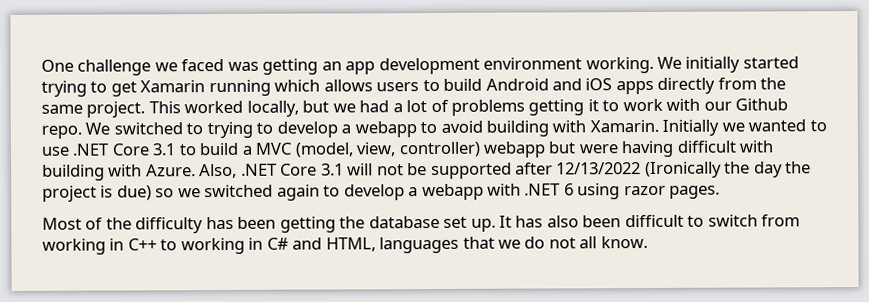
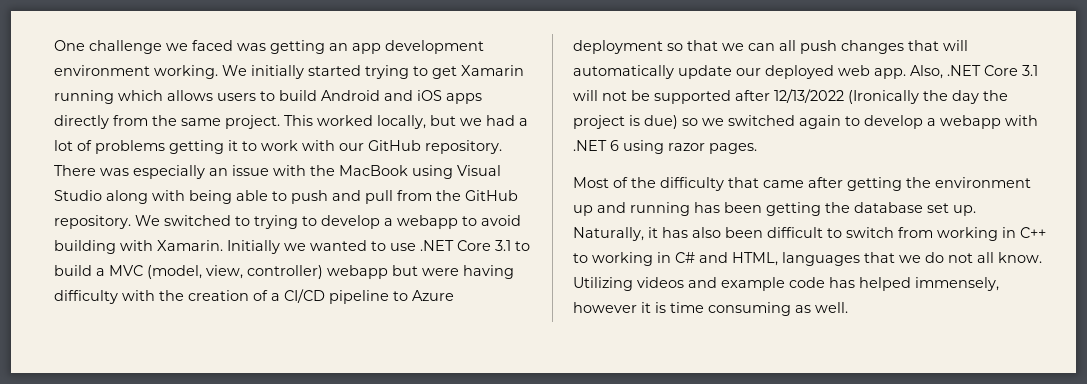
[735,98,789,111] [41,125,82,139] Github repo. -> [368,140,502,154] [54,165,501,179] [54,190,518,204] [54,215,131,229] GitHub repository. There was especially an issue with the MacBook using Visual Studio along with being able to push and pull from the GitHub repository.
[676,140,775,153] [42,164,196,181] difficult with building with Azure. -> [54,289,454,304] [573,40,968,54] [573,65,906,79] difficulty with the creation of a CI/CD pipeline to Azure deployment so that we can all push changes that will automatically update our deployed web app.
(204, 225) none -> [728,177,1031,191] [573,202,690,216] that came after getting the environment up and running
[499,215,513,228] It -> [573,227,658,241] Naturally, it
(648, 242) none -> [573,277,999,291] [573,302,848,316] Utilizing videos and example code has helped immensely, however it is time consuming as well.

